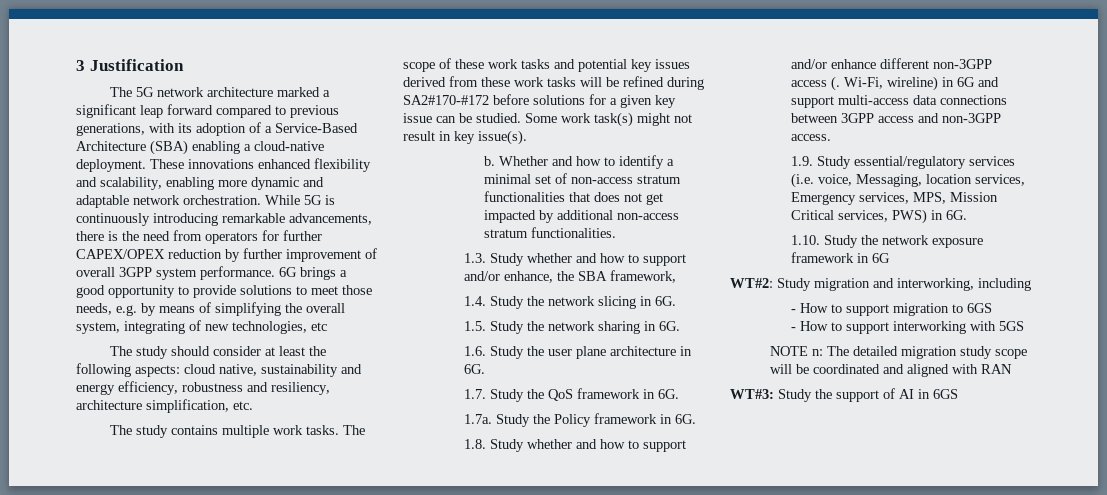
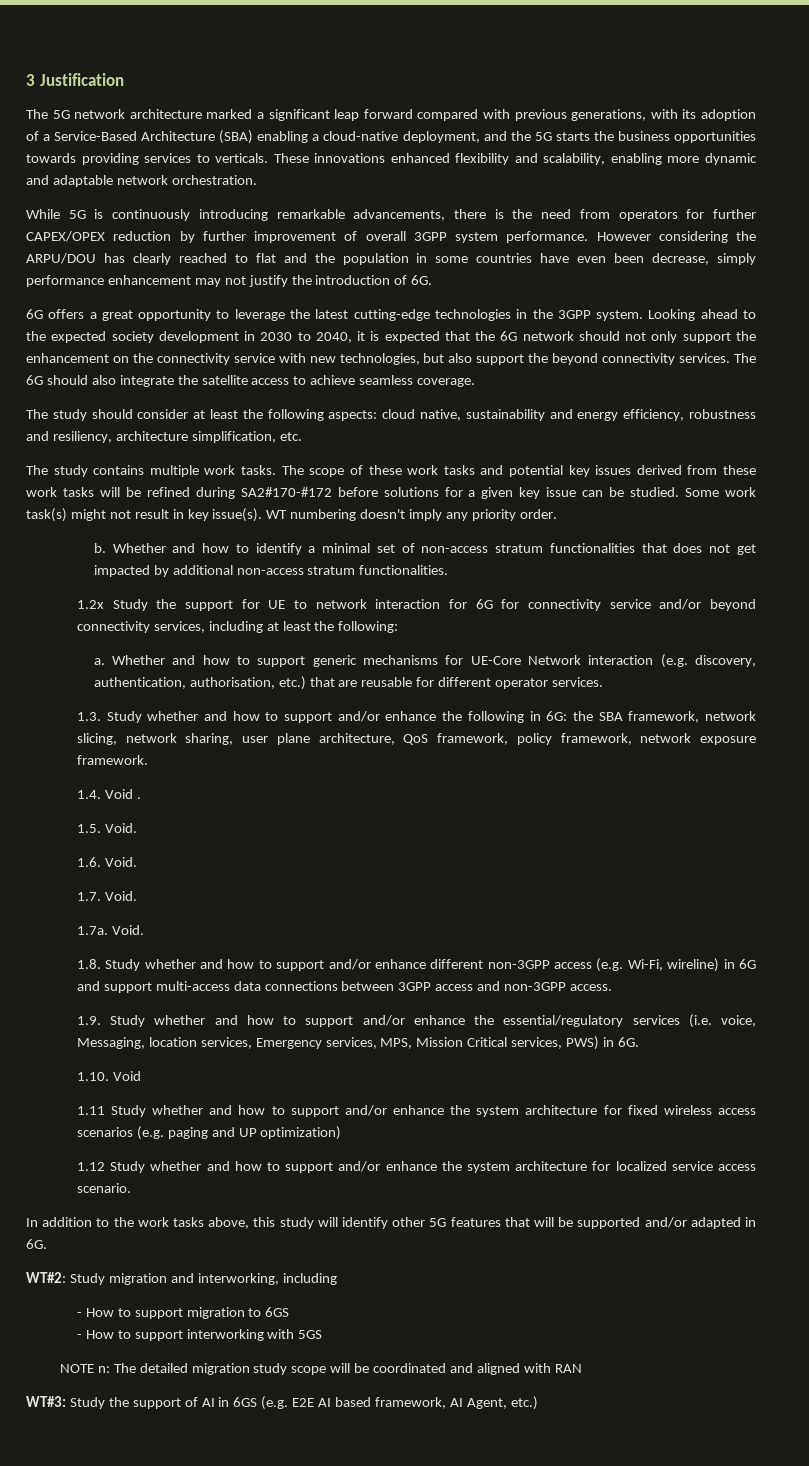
[275,106,286,115] to -> [483,109,511,119] with
[76,159,146,172] deployment. -> [402,131,757,143] [26,153,269,165] deployment, and the 5G starts the business opportunities towards providing services to verticals.
(261, 200) none -> (257, 180) //
[279,267,347,280] [76,285,372,298] [76,302,345,316] [76,320,327,334] 6G brings a good opportunity to provide solutions to meet those needs, e.g. by means of simplifying the overall system, integrating of new technologies, etc -> [596,231,756,243] [26,253,756,265] [26,275,433,287] [26,309,756,321] [26,331,756,343] [26,353,756,365] [26,375,476,387] However considering the ARPU/DOU has clearly reached to flat and the population in some countries have even been decrease, simply performance enhancement may not justify the introduction of 6G. // 6G offers a great opportunity to leverage the latest cutting-edge technologies in the 3GPP system. Looking ahead to the expected society development in 2030 to 2040, it is expected that the 6G network should not only support the enhancement on the connectivity service with new technologies, but also support the beyond connectivity services. The 6G should also integrate the satellite access to achieve seamless coverage.
(527, 137) none -> [266,509,557,521] WT numbering doesn't imply any priority order.
(616, 232) none -> [76,599,756,611] [76,621,399,633] [93,654,756,668] [93,676,604,690] // 1.2x Study the support for UE to network interaction for 6G for connectivity service and/or beyond connectivity services, including at least the following: // a. Whether and how to support generic mechanisms for UE-Core Network interaction (e.g. discovery, authentication, authorisation, etc.) that are reusable for different operator services.
[503,270,676,283] [463,296,676,309] [463,321,680,334] [463,346,692,359] [463,364,485,374] [463,388,679,402] [463,413,696,427] enhance, the SBA framework, // 1.4. Study the network slicing in 6G. // 1.5. Study the network sharing in 6G. // 1.6. Study the user plane architecture in 6G. // 1.7. Study the QoS framework in 6G. // 1.7a. Study the Policy framework in 6G. -> [385,711,756,723] [76,733,756,745] [76,755,148,765] [76,789,141,799] [76,823,137,833] [76,857,137,867] [76,891,137,901] [76,925,144,935] enhance the following in 6G: the SBA framework, network slicing, network sharing, user plane architecture, QoS framework, policy framework, network exposure framework. // 1.4. Void . // 1.5. Void. // 1.6. Void. // 1.7. Void. // 1.7a. Void.
[830,76,840,91] (. -> [596,958,624,972] (e.g.
(851, 162) none -> [154,1015,495,1027] whether and how to support and/or enhance the
[823,235,983,248] [790,252,890,263] Study the network exposure framework in 6G -> [112,1071,141,1081] [76,1105,756,1117] [76,1126,342,1140] [76,1161,756,1173] [76,1183,131,1193] [26,1217,757,1229] [26,1239,47,1249] Void // 1.11 Study whether and how to support and/or enhance the system architecture for fixed wireless access scenarios (e.g. paging and UP optimization) // 1.12 Study whether and how to support and/or enhance the system architecture for localized service access scenario. // In addition to the work tasks above, this study will identify other 5G features that will be supported and/or adapted in 6G.
(958, 394) none -> [261,1396,538,1410] (e.g. E2E AI based framework, AI Agent, etc.)

